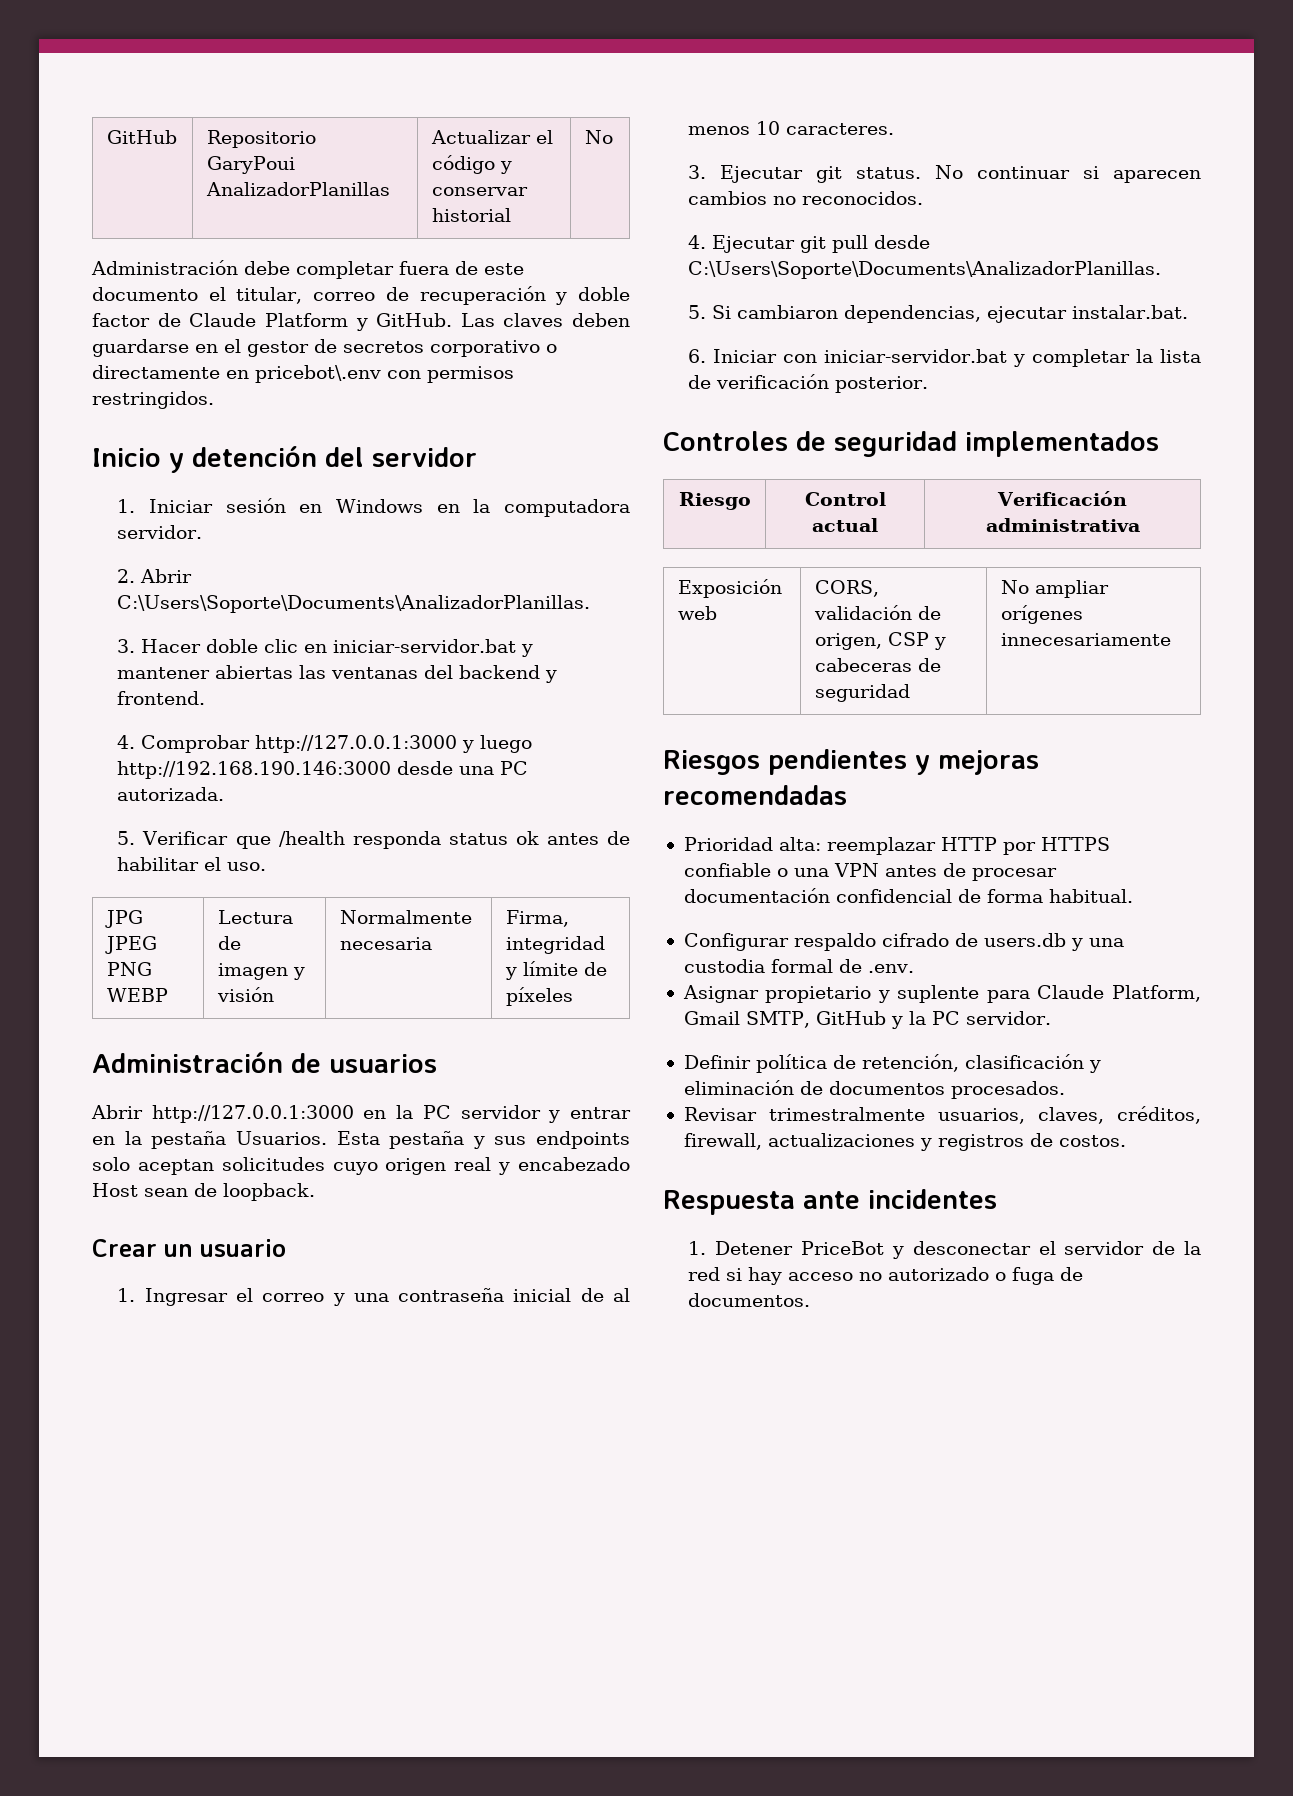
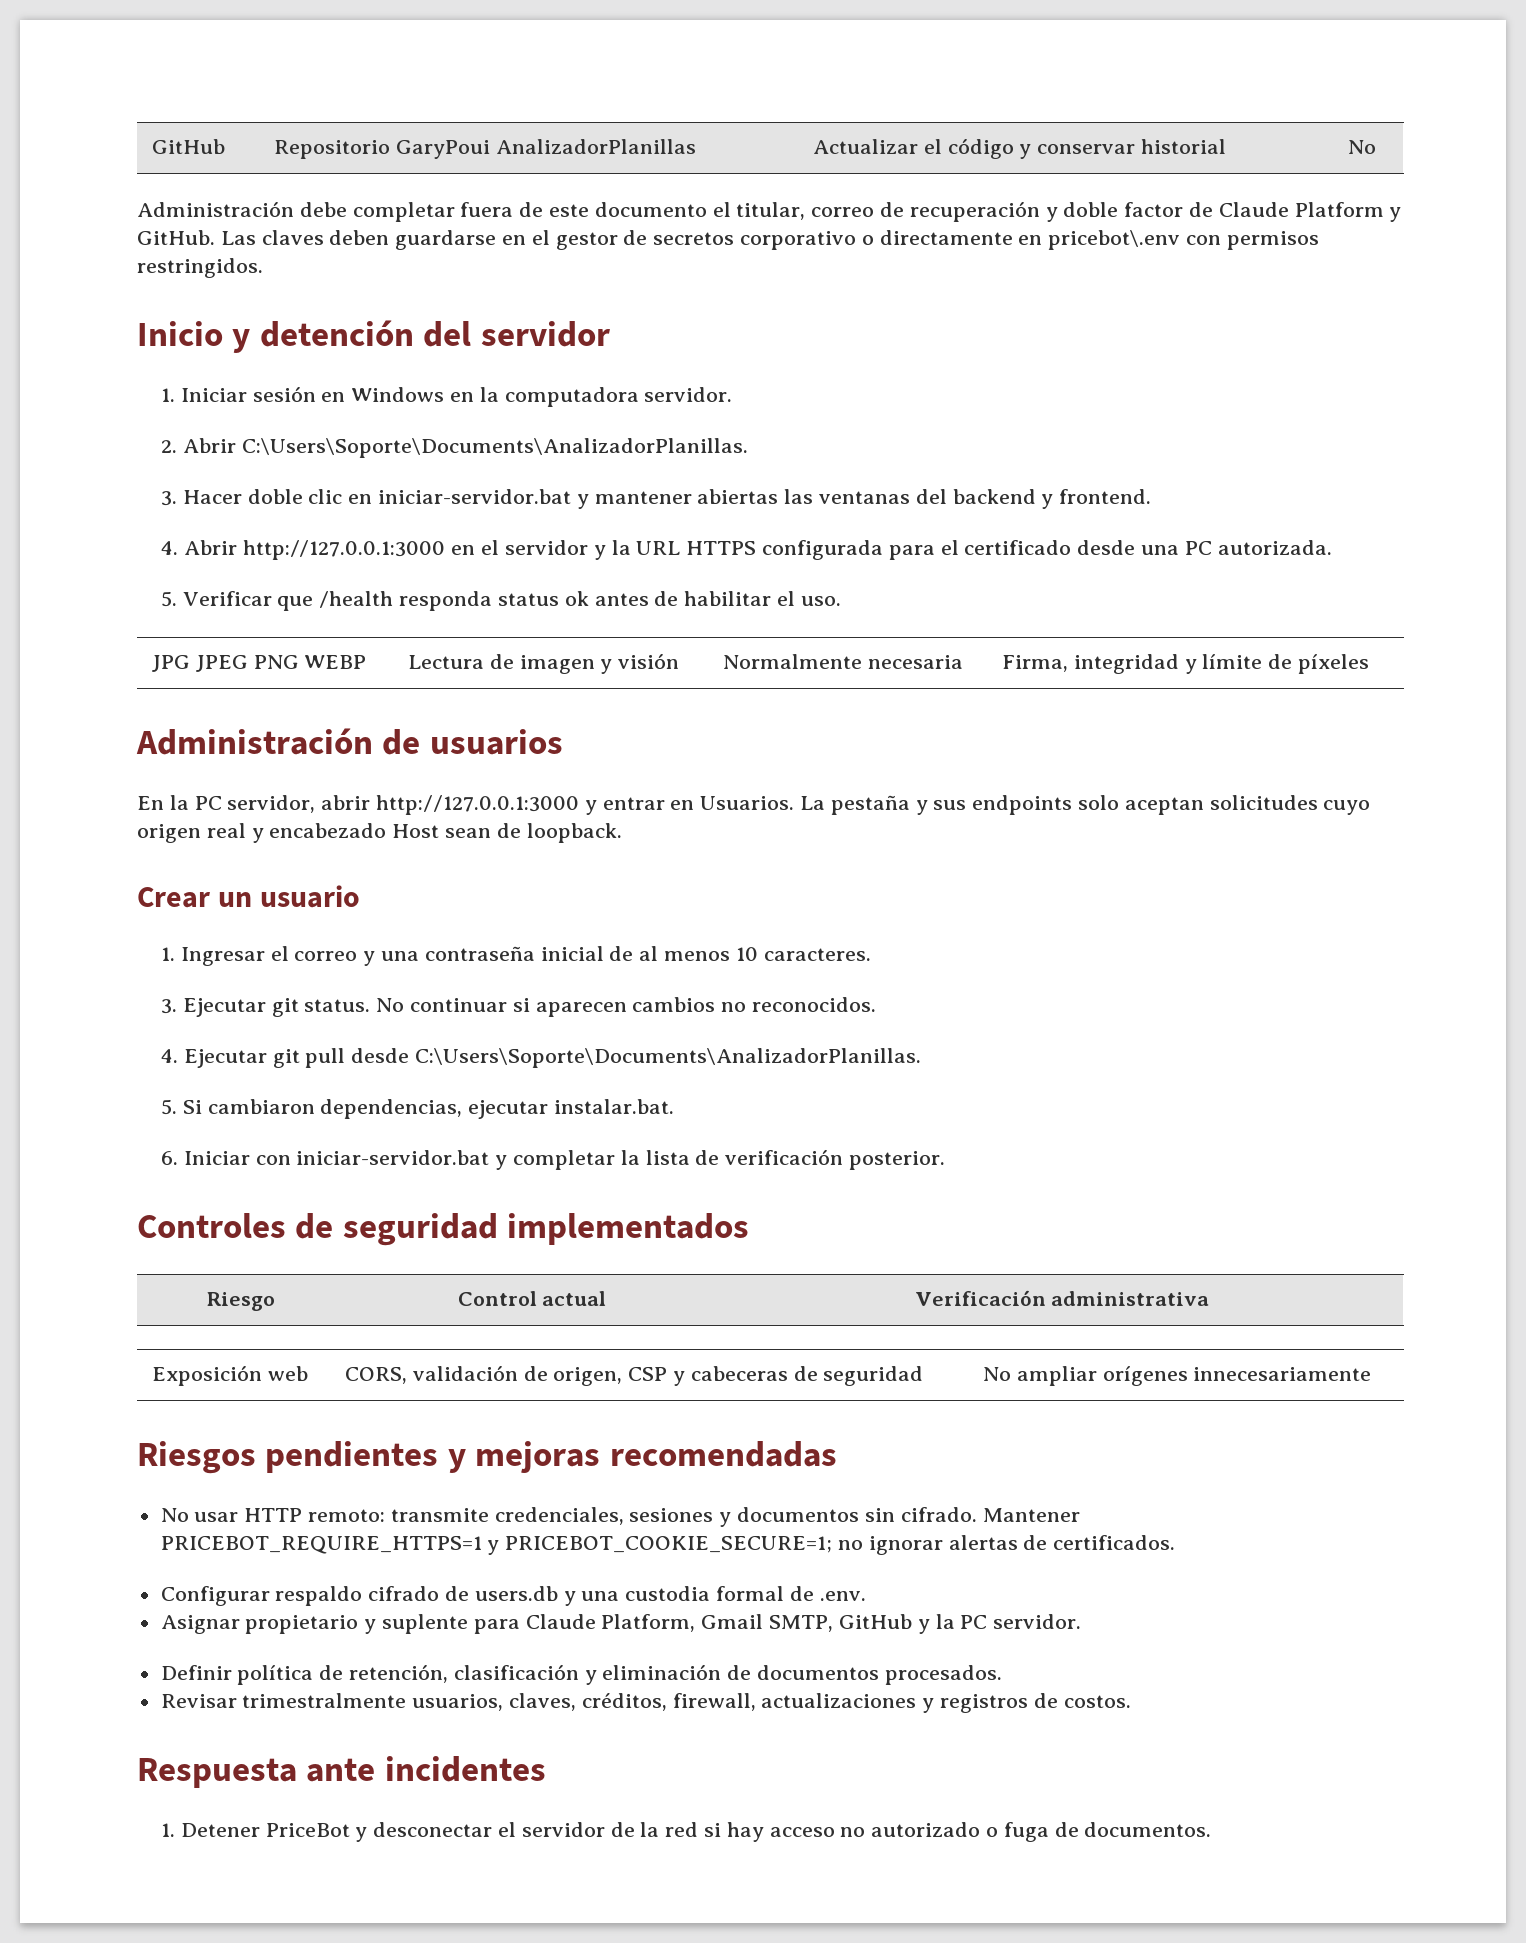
[141,735,533,753] [117,761,392,779] Comprobar http://127.0.0.1:3000 y luego http://192.168.190.146:3000 -> [183,540,1072,560] Abrir http://127.0.0.1:3000 en el servidor y la URL HTTPS configurada para el certificado
[91,1105,631,1123] [92,1131,380,1149] Abrir http://127.0.0.1:3000 en la PC servidor y entrar en la pestaña Usuarios. Esta -> [137,795,826,815] En la PC servidor, abrir http://127.0.0.1:3000 y entrar en Usuarios. La
[683,837,1110,855] [683,863,1057,881] [683,888,1133,903] Prioridad alta: reemplazar HTTP por HTTPS confiable o una VPN antes de procesar documentación confidencial de forma habitual. -> [160,1507,1080,1527] [160,1535,1176,1555] No usar HTTP remoto: transmite credenciales, sesiones y documentos sin cifrado. Mantener PRICEBOT_REQUIRE_HTTPS=1 y PRICEBOT_COOKIE_SECURE=1; no ignorar alertas de certificados.

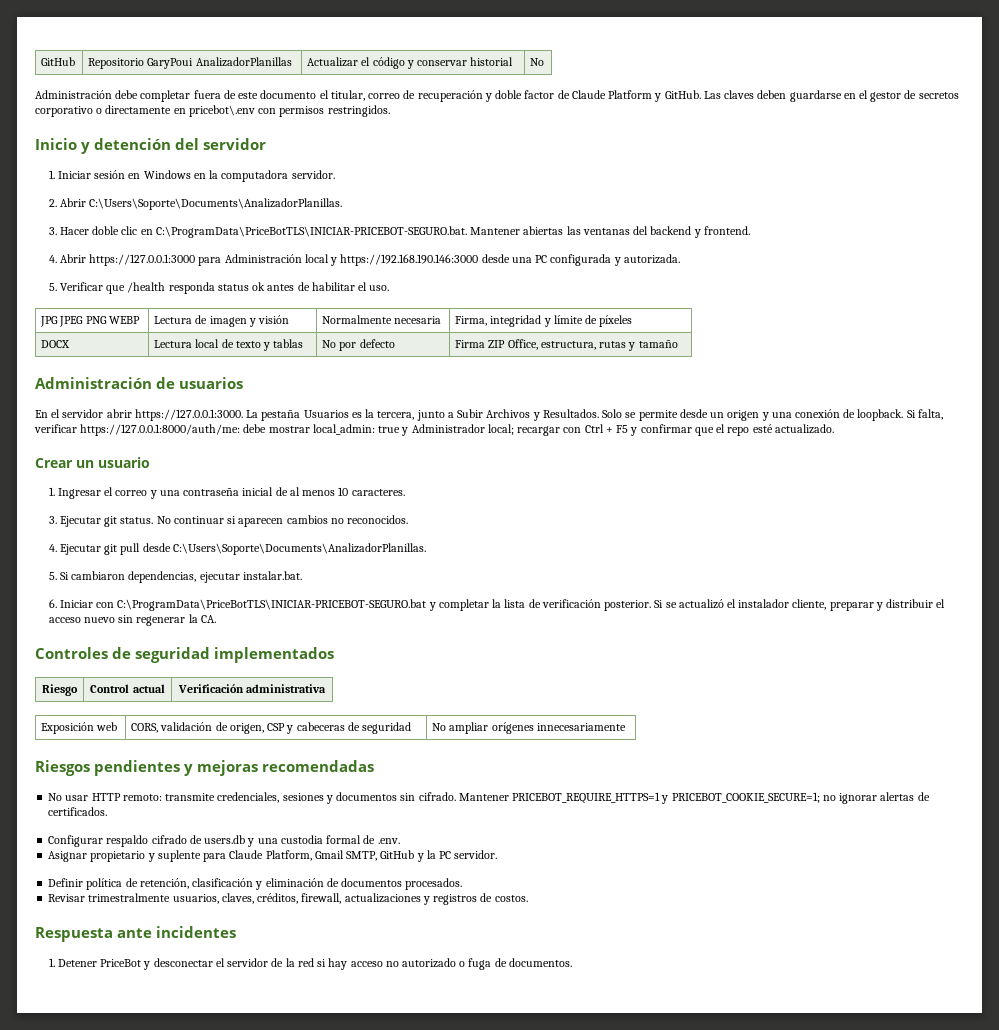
[377,489,692,509] iniciar-servidor.bat y mantener -> [155,226,521,238] C:\ProgramData\PriceBotTLS\INICIAR-PRICEBOT-SEGURO.bat. Mantener
[242,540,1072,560] http://127.0.0.1:3000 en el servidor y la URL HTTPS configurada para el certificado -> [89,254,479,266] https://127.0.0.1:3000 para Administración local y https://192.168.190.146:3000
(1212, 548) none -> [550,254,621,266] configurada y
[136,728,563,755] [137,795,1371,815] [137,823,622,843] // Administración de usuarios // En la PC servidor, abrir http://127.0.0.1:3000 y entrar en Usuarios. La pestaña y sus endpoints solo aceptan solicitudes cuyo origen real y encabezado Host sean de loopback. -> [41,340,71,348] [154,339,304,351] [322,339,395,351] [455,339,678,351] [35,377,243,389] [35,409,943,421] [34,424,834,436] // DOCX | Lectura local de texto y tablas | No por defecto | Firma ZIP Office, estructura, rutas y tamaño // Administración de usuarios // En el servidor abrir https://127.0.0.1:3000. La pestaña Usuarios es la tercera, junto a Subir Archivos y Resultados. Solo se permite desde un origen y una conexión de loopback. Si falta, verificar https://127.0.0.1:8000/auth/me: debe mostrar local_admin: true y Administrador local; recargar con Ctrl + F5 y confirmar que el repo esté actualizado.
[296,1150,490,1165] iniciar-servidor.bat -> [117,599,427,611] C:\ProgramData\PriceBotTLS\INICIAR-PRICEBOT-SEGURO.bat
(945, 1160) none -> [654,599,946,611] [48,614,216,626] Si se actualizó el instalador cliente, preparar y distribuir el acceso nuevo sin regenerar la CA.

